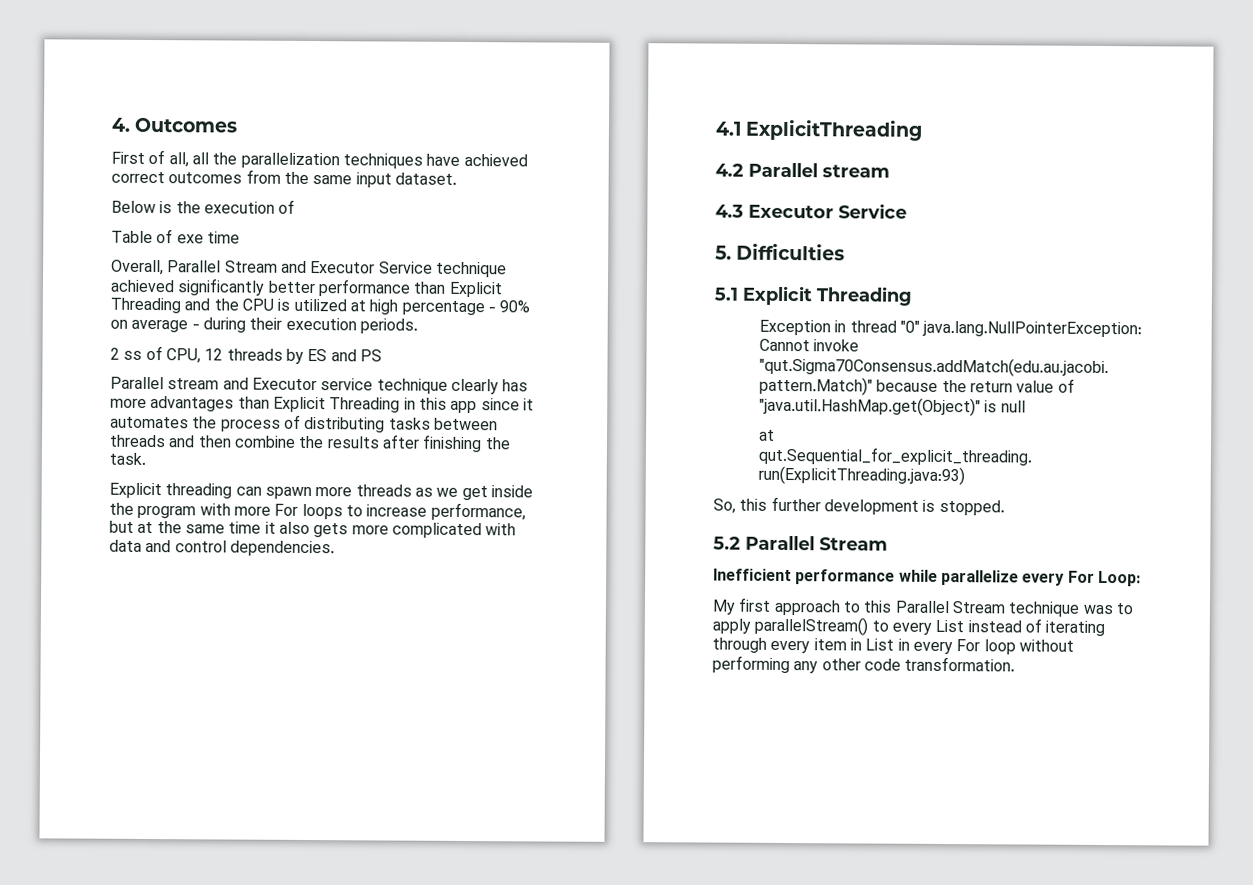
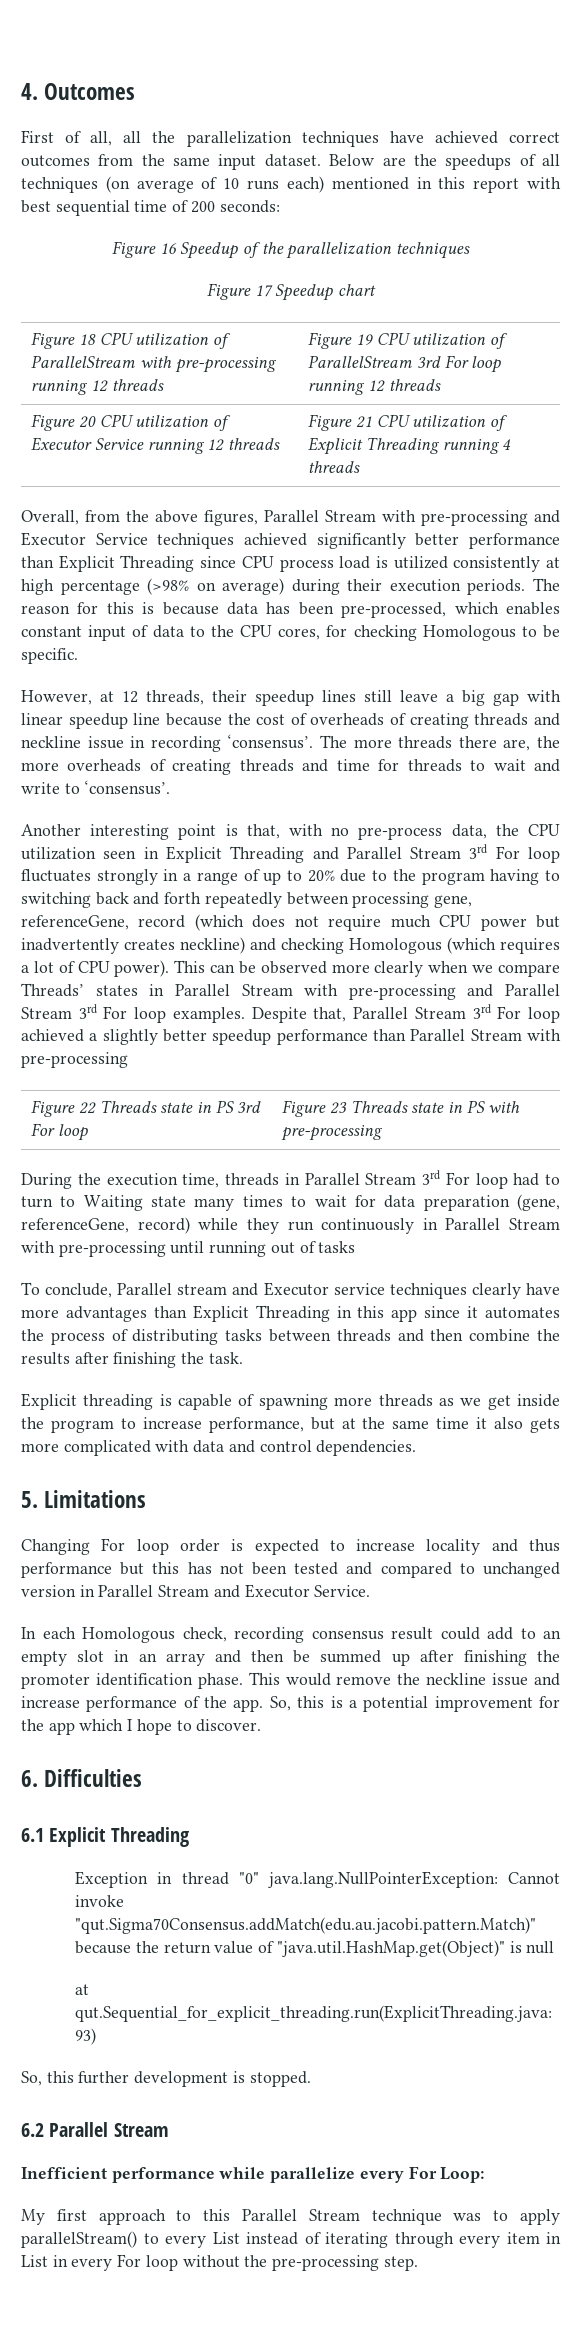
[111,199,296,214] [111,229,240,244] [111,259,278,276] // Below is the execution of // Table of exe time // Overall, Parallel Stream -> [329,154,561,170] [21,176,561,193] [21,200,280,216] [111,241,471,259] [206,283,377,301] [31,332,231,349] [31,355,277,373] [31,379,164,395] [308,332,508,349] [308,355,502,373] [308,379,441,395] [31,414,231,431] [31,437,280,454] [308,414,508,431] [308,437,512,455] [308,461,361,473] [21,510,528,526] Below are the speedups of all techniques (on average of 10 runs each) mentioned in this report with best sequential time of 200 seconds: // Figure 16 Speedup of the parallelization techniques // Figure 17 Speedup chart // Figure 18 CPU utilization of ParallelStream with pre-processing running 12 threads | Figure 19 CPU utilization of ParallelStream 3rd For loop running 12 threads // Figure 20 CPU utilization of Executor Service running 12 threads | Figure 21 CPU utilization of Explicit Threading running 4 threads // Overall, from the above figures, Parallel Stream with pre-processing
[435,261,507,278] technique -> [157,533,235,549] techniques
[184,298,274,311] and the CPU -> [200,556,371,572] since CPU process load
(347, 305) none -> [453,556,541,572] consistently
[487,300,531,313] [110,319,200,333] - 90% on average - -> [147,578,285,595] (>98% on average)
[110,345,382,364] // 2 ss of CPU, 12 threads by ES and PS // -> [533,578,560,591] [21,602,560,618] [21,625,560,641] [21,648,78,664] [21,690,561,706] [21,713,560,729] [21,734,561,752] [21,759,560,775] [21,780,171,795] [21,824,560,840] [21,844,561,863] [21,869,561,885] [21,892,473,908] [21,914,560,931] [21,937,560,954] [21,960,561,977] [21,983,560,1000] [21,1004,561,1023] [21,1029,561,1045] [21,1052,128,1068] [31,1100,262,1117] [31,1123,88,1141] [282,1100,521,1117] [281,1125,384,1141] [21,1170,560,1189] [21,1194,561,1211] [21,1217,560,1234] [21,1241,356,1257] [21,1282,113,1298] The reason for this is because data has been pre-processed, which enables constant input of data to the CPU cores, for checking Homologous to be specific. // However, at 12 threads, their speedup lines still leave a big gap with linear speedup line because the cost of overheads of creating threads and neckline issue in recording ‘consensus’. The more threads there are, the more overheads of creating threads and time for threads to wait and write to ‘consensus’. // Another interesting point is that, with no pre-process data, the CPU utilization seen in Explicit Threading and Parallel Stream 3rd For loop fluctuates strongly in a range of up to 20% due to the program having to switching back and forth repeatedly between processing gene, referenceGene, record (which does not require much CPU power but inadvertently creates neckline) and checking Homologous (which requires a lot of CPU power). This can be observed more clearly when we compare Threads’ states in Parallel Stream with pre-processing and Parallel Stream 3rd For loop examples. Despite that, Parallel Stream 3rd For loop achieved a slightly better speedup performance than Parallel Stream with pre-processing // Figure 22 Threads state in PS 3rd For loop | Figure 23 Threads state in PS with pre-processing // During the execution time, threads in Parallel Stream 3rd For loop had to turn to Waiting state many times to wait for data preparation (gene, referenceGene, record) while they run continuously in Parallel Stream with pre-processing until running out of tasks // To conclude,
[376,378,529,395] technique clearly has -> [389,1283,560,1299] techniques clearly have
[235,486,312,500] can spawn -> [159,1394,328,1410] is capable of spawning
[199,503,343,520] with more For loops -> (114, 1426) none
[715,119,924,141] [715,162,890,178] [715,203,907,219] [715,245,732,260] 4.1 ExplicitThreading // 4.2 Parallel stream // 4.3 Executor Service // 5. -> [21,1490,147,1508] [21,1538,560,1555] [21,1562,560,1578] [21,1584,371,1598] [21,1627,561,1643] [21,1650,561,1666] [21,1672,561,1689] [21,1696,561,1712] [21,1719,262,1735] [21,1770,38,1787] 5. Limitations // Changing For loop order is expected to increase locality and thus performance but this has not been tested and compared to unchanged version in Parallel Stream and Executor Service. // In each Homologous check, recording consensus result could add to an empty slot in an array and then be summed up after finishing the promoter identification phase. This would remove the neckline issue and increase performance of the app. So, this is a potential improvement for the app which I hope to discover. // 6.
[714,287,738,301] 5.1 -> [21,1828,44,1842] 6.1
[713,536,741,550] 5.2 -> [21,2123,44,2137] 6.2
[712,655,1016,674] performing any other code transformation. -> [244,2255,418,2271] the pre-processing step.

